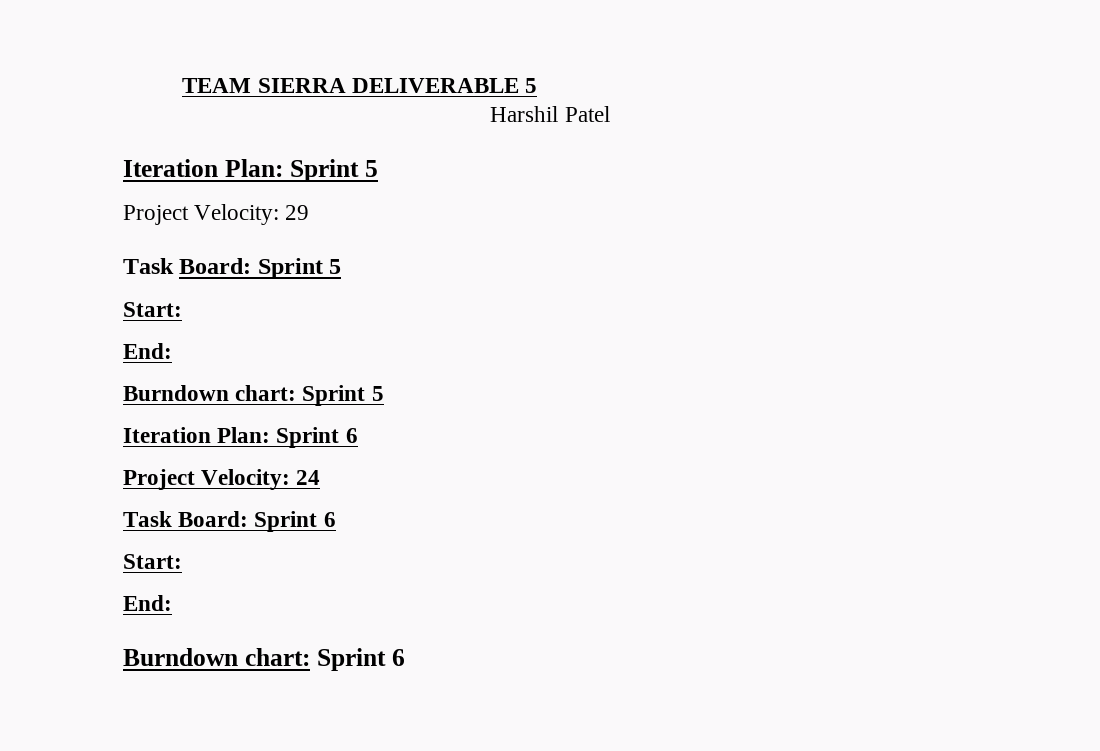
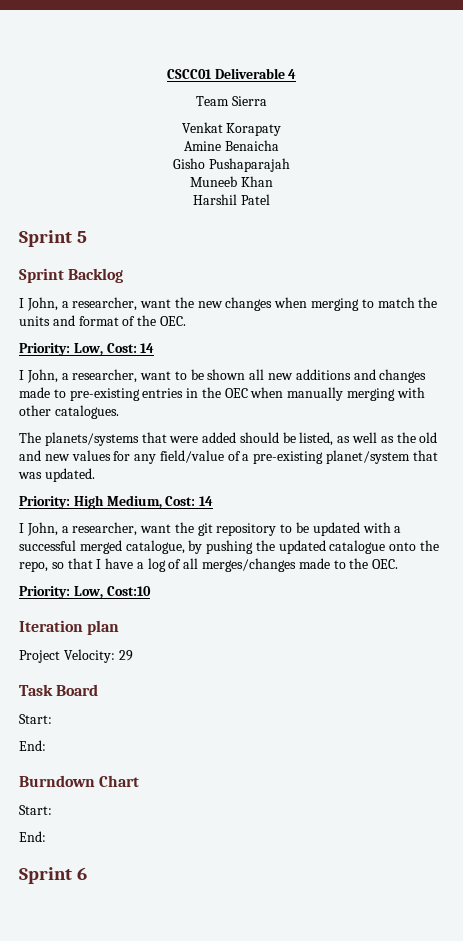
[182,78,538,93] TEAM SIERRA DELIVERABLE 5 -> [166,68,297,79] [196,96,267,106] [181,122,282,136] [184,140,279,151] [173,158,290,172] [190,176,273,187] CSCC01 Deliverable 4 // Team Sierra // Venkat Korapaty // Amine Benaicha // Gisho Pushaparajah // Muneeb Khan
[123,159,378,182] Iteration Plan: Sprint 5 -> [19,230,88,247] [19,268,124,283] [19,297,438,311] [19,315,186,326] [19,343,155,356] [19,369,427,383] [19,387,425,401] [19,405,119,419] [19,432,438,446] [19,450,438,464] [18,468,95,482] [19,495,214,509] [19,522,402,536] [19,540,440,554] [19,558,399,572] [19,586,151,599] [19,620,120,635] Sprint 5 // Sprint Backlog // I John, a researcher, want the new changes when merging to match the units and format of the OEC. // Priority: Low, Cost: 14 // I John, a researcher, want to be shown all new additions and changes made to pre-existing entries in the OEC when manually merging with other catalogues. // The planets/systems that were added should be listed, as well as the old and new values for any field/value of a pre-existing planet/system that was updated. // Priority: High Medium, Cost: 14 // I John, a researcher, want the git repository to be updated with a successful merged catalogue, by pushing the updated catalogue onto the repo, so that I have a log of all merges/changes made to the OEC. // Priority: Low, Cost:10 // Iteration plan
[179,258,342,279] [123,302,182,317] [123,343,172,359] [123,385,384,406] [123,427,358,448] [123,469,321,490] [123,511,336,532] [123,554,182,569] [123,595,172,611] [123,648,310,666] Board: Sprint 5 // Start: // End: // Burndown chart: Sprint 5 // Iteration Plan: Sprint 6 // Project Velocity: 24 // Task Board: Sprint 6 // Start: // End: // Burndown chart: -> [56,684,99,696] [19,714,52,724] [19,740,46,751] [19,775,140,787] [19,805,52,815] [19,831,46,842] Board // Start: // End: // Burndown Chart // Start: // End: //

